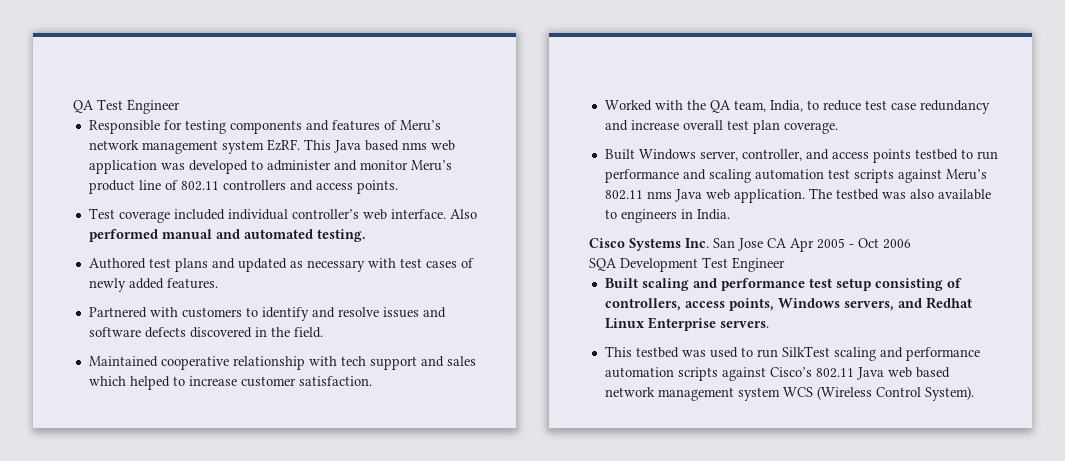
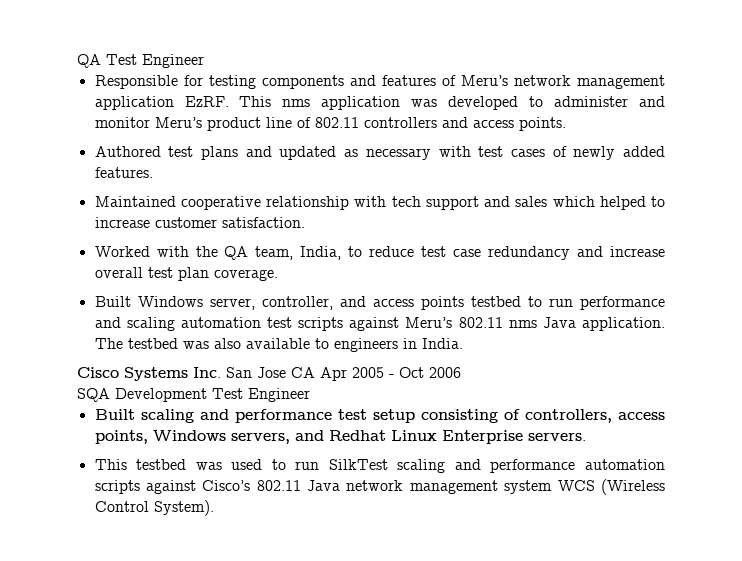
[221,140,264,154] system -> [94,96,174,110] application
[333,140,455,153] Java based nms web -> [282,99,311,107] nms
[88,208,477,223] [88,229,366,242] // Test coverage included individual controller’s web interface. Also performed manual and automated testing. -> (566, 124) none
[88,307,446,321] [88,327,323,338] // Partnered with customers to identify and resolve issues and software defects discovered in the field. -> (153, 172) none
[705,189,730,200] web -> (576, 322) none
[887,367,950,378] web based -> (341, 485) none

